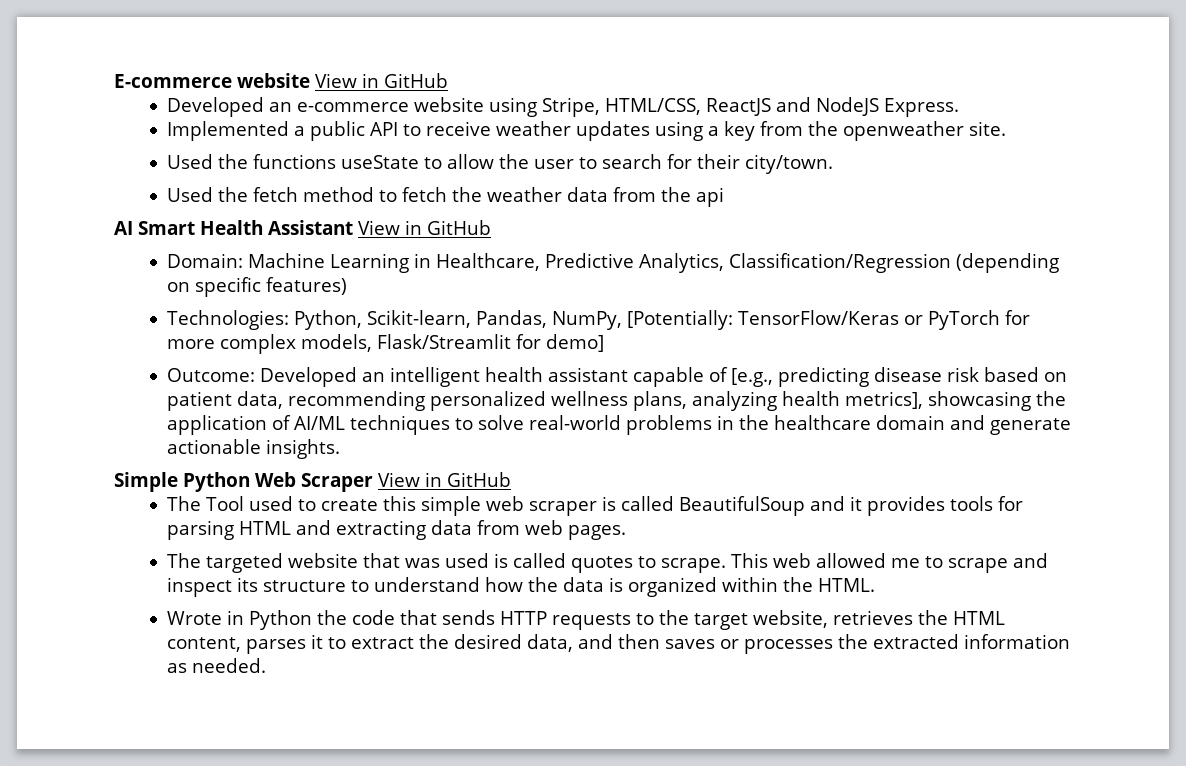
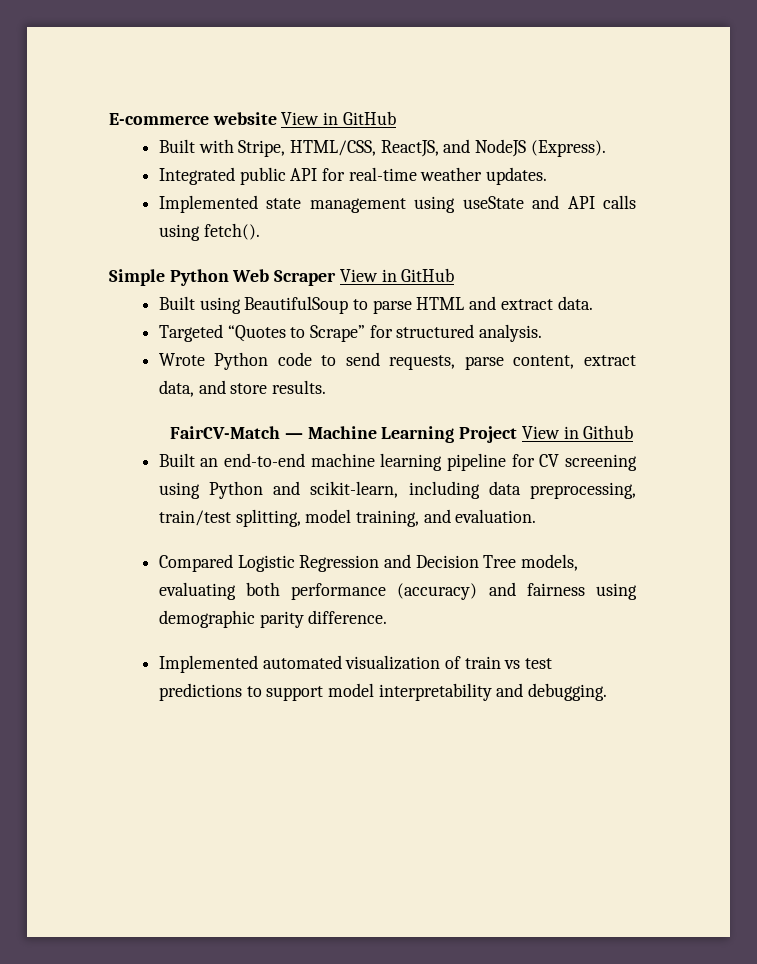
[167,97,538,117] Developed an e-commerce website using -> [158,139,234,153] Built with
[706,98,772,116] ReactJS -> [380,140,439,157] ReactJS,
[884,98,960,117] [167,121,1007,141] [167,154,834,174] [167,187,725,207] [114,220,491,235] [167,253,1060,273] [167,277,348,297] [167,310,1030,330] [167,334,605,354] [167,367,1068,387] [167,391,1067,411] [167,415,1072,435] [167,439,341,459] Express. // Implemented a public API to receive weather updates using a key from the openweather site. // Used the functions useState to allow the user to search for their city/town. // Used the fetch method to fetch the weather data from the api // AI Smart Health Assistant View in GitHub // Domain: Machine Learning in Healthcare, Predictive Analytics, Classification/Regression (depending on specific features) // Technologies: Python, Scikit-learn, Pandas, NumPy, [Potentially: TensorFlow/Keras or PyTorch for more complex models, Flask/Streamlit for demo] // Outcome: Developed an intelligent health assistant capable of [e.g., predicting disease risk based on patient data, recommending personalized wellness plans, analyzing health metrics], showcasing the application of AI/ML techniques to solve real-world problems in the healthcare domain and generate actionable insights. -> [530,140,606,157] [158,167,548,185] [158,195,636,213] [158,223,260,241] (Express). // Integrated public API for real-time weather updates. // Implemented state management using useState and API calls using fetch().
[167,496,1024,516] [167,520,627,540] [167,553,1049,573] [167,577,876,597] [167,610,1006,630] [167,634,1071,654] [167,658,267,673] The Tool used to create this simple web scraper is called BeautifulSoup and it provides tools for parsing HTML and extracting data from web pages. // The targeted website that was used is called quotes to scrape. This web allowed me to scrape and inspect its structure to understand how the data is organized within the HTML. // Wrote in Python the code that sends HTTP requests to the target website, retrieves the HTML content, parses it to extract the desired data, and then saves or processes the extracted information as needed. -> [158,296,593,314] [158,324,543,342] [158,352,636,370] [158,380,327,397] [170,425,634,443] [158,453,637,471] [158,481,636,499] [158,509,537,527] [158,554,579,572] [158,582,637,600] [158,610,388,628] [158,655,553,673] [158,683,608,701] Built using BeautifulSoup to parse HTML and extract data. // Targeted “Quotes to Scrape” for structured analysis. // Wrote Python code to send requests, parse content, extract data, and store results. // FairCV-Match — Machine Learning Project View in Github // Built an end-to-end machine learning pipeline for CV screening using Python and scikit-learn, including data preprocessing, train/test splitting, model training, and evaluation. // Compared Logistic Regression and Decision Tree models, evaluating both performance (accuracy) and fairness using demographic parity difference. // Implemented automated visualization of train vs test predictions to support model interpretability and debugging.

